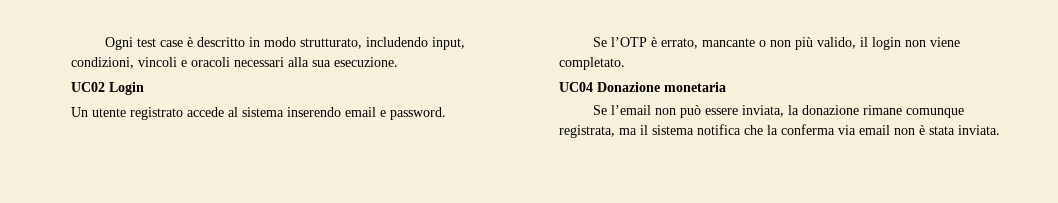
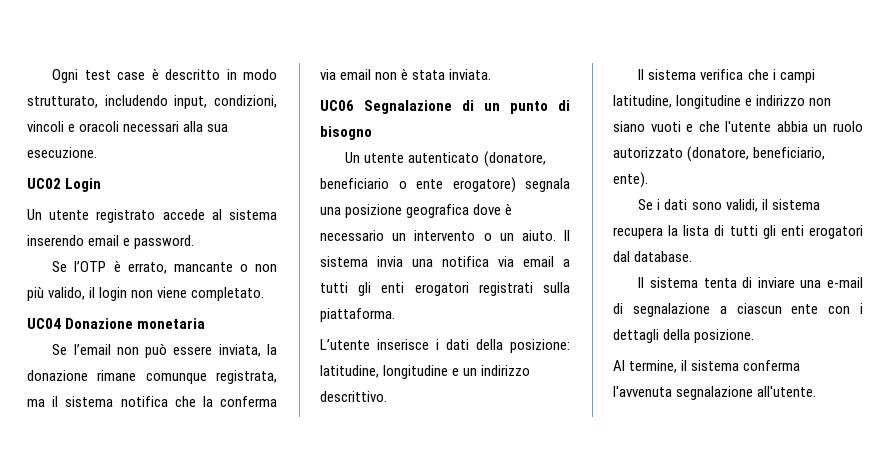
(1000, 130) none -> [320,100,570,114] [320,126,372,140] [345,151,546,167] [320,177,570,193] [320,203,513,218] [320,230,570,241] [320,256,570,267] [320,282,570,296] [320,308,395,322] [320,339,570,353] [320,365,531,379] [320,391,387,402] [638,69,815,83] [613,95,832,109] [613,121,863,132] [613,146,826,162] [613,172,648,188] [638,199,820,212] [613,225,863,239] [613,251,693,262] [638,277,863,288] [613,303,863,317] [613,329,755,343] [613,360,801,373] [613,386,817,400] // UC06 Segnalazione di un punto di bisogno // Un utente autenticato (donatore, beneficiario o ente erogatore) segnala una posizione geografica dove è necessario un intervento o un aiuto. Il sistema invia una notifica via email a tutti gli enti erogatori registrati sulla piattaforma. // L’utente inserisce i dati della posizione: latitudine, longitudine e un indirizzo descrittivo. // Il sistema verifica che i campi latitudine, longitudine e indirizzo non siano vuoti e che l'utente abbia un ruolo autorizzato (donatore, beneficiario, ente). // Se i dati sono validi, il sistema recupera la lista di tutti gli enti erogatori dal database. // Il sistema tenta di inviare una e-mail di segnalazione a ciascun ente con i dettagli della posizione. // Al termine, il sistema conferma l'avvenuta segnalazione all'utente.

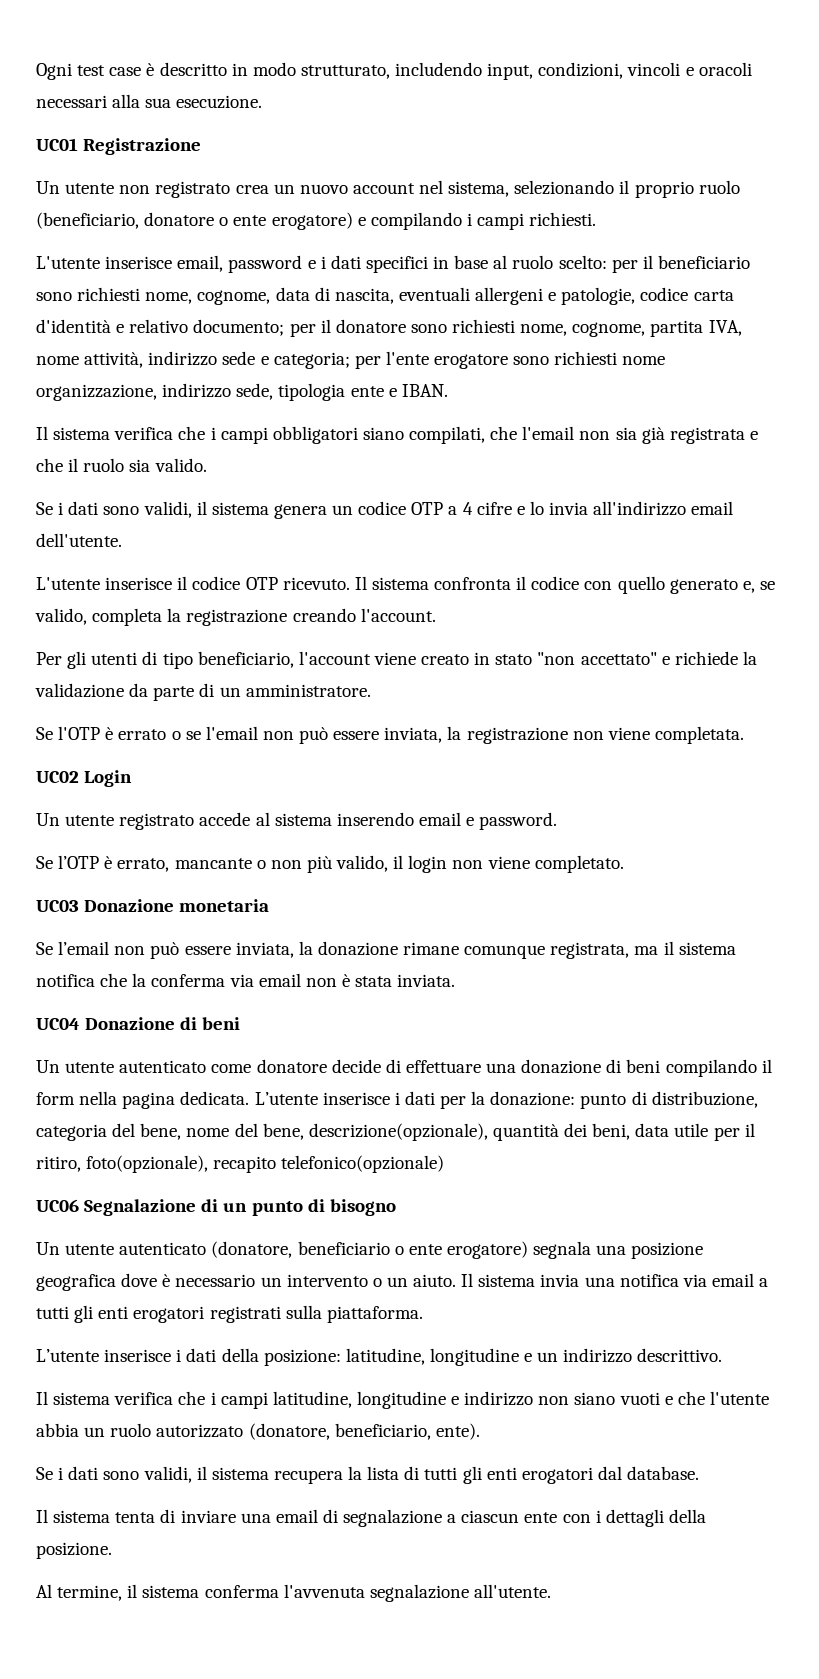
(97, 152) none -> [36,138,202,155] [36,180,740,198] [36,212,597,230] [36,255,750,273] [36,287,734,305] [36,319,742,337] [36,351,666,369] [36,383,448,401] [36,426,758,444] [36,458,207,472] [36,501,734,519] [36,533,122,547] [36,576,775,594] [35,608,436,626] [36,651,757,669] [35,683,371,701] [36,726,744,744] // UC01 Registrazione // Un utente non registrato crea un nuovo account nel sistema, selezionando il proprio ruolo (beneficiario, donatore o ente erogatore) e compilando i campi richiesti. // L'utente inserisce email, password e i dati specifici in base al ruolo scelto: per il beneficiario sono richiesti nome, cognome, data di nascita, eventuali allergeni e patologie, codice carta d'identità e relativo documento; per il donatore sono richiesti nome, cognome, partita IVA, nome attività, indirizzo sede e categoria; per l'ente erogatore sono richiesti nome organizzazione, indirizzo sede, tipologia ente e IBAN. // Il sistema verifica che i campi obbligatori siano compilati, che l'email non sia già registrata e che il ruolo sia valido. // Se i dati sono validi, il sistema genera un codice OTP a 4 cifre e lo invia all'indirizzo email dell'utente. // L'utente inserisce il codice OTP ricevuto. Il sistema confronta il codice con quello generato e, se valido, completa la registrazione creando l'account. // Per gli utenti di tipo beneficiario, l'account viene creato in stato "non accettato" e richiede la validazione da parte di un amministratore. // Se l'OTP è errato o se l'email non può essere inviata, la registrazione non viene completata.
[27,318,61,329] UC04 -> [36,900,79,912] UC03
(492, 74) none -> [36,1017,241,1030] [36,1059,772,1077] [36,1091,758,1109] [36,1123,755,1141] [36,1155,445,1173] // UC04 Donazione di beni // Un utente autenticato come donatore decide di effettuare una donazione di beni compilando il form nella pagina dedicata. L’utente inserisce i dati per la donazione: punto di distribuzione, categoria del bene, nome del bene, descrizione(opzionale), quantità dei beni, data utile per il ritiro, foto(opzionale), recapito telefonico(opzionale)
[827,277,863,288] e-mail -> [275,1509,318,1523] email

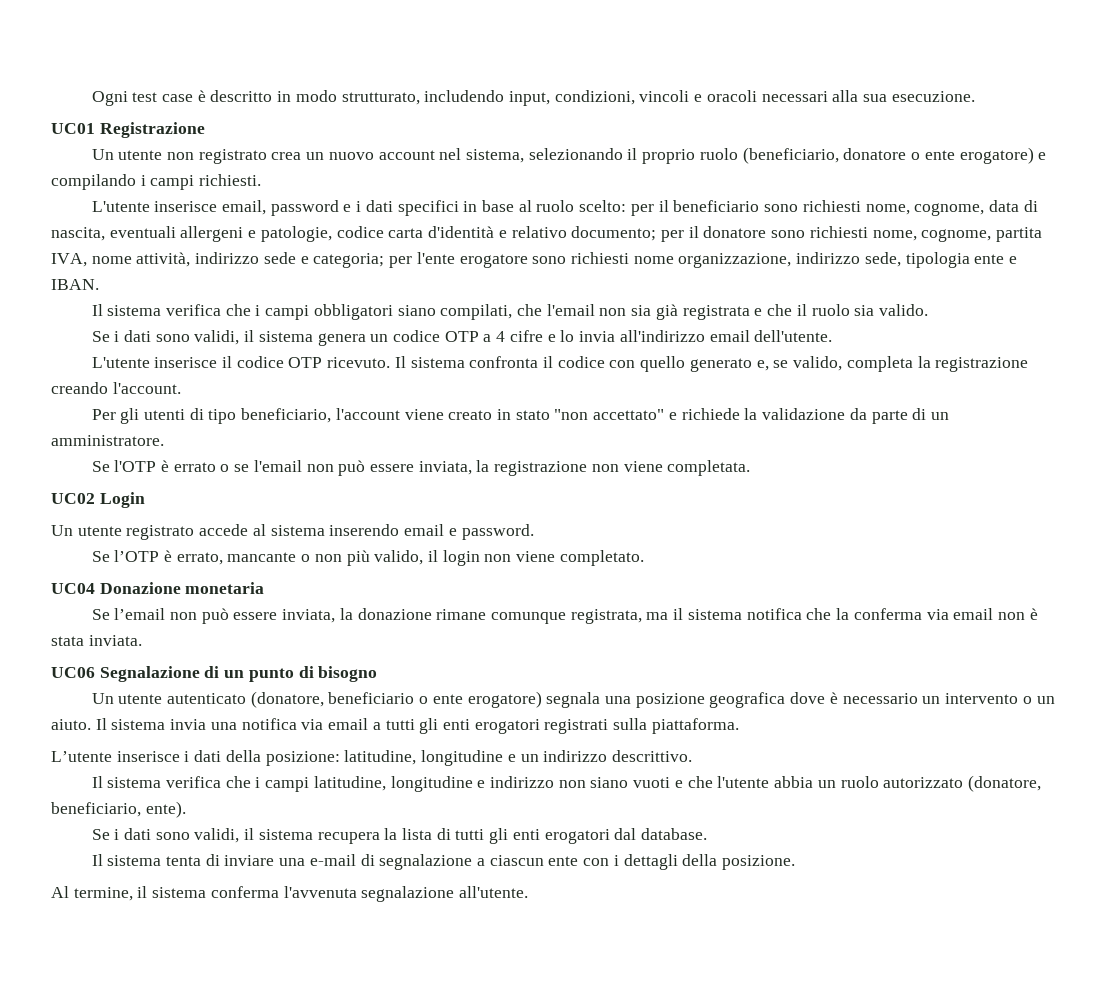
[36,900,79,912] UC03 -> [51,583,95,594] UC04
[36,1017,241,1030] [36,1059,772,1077] [36,1091,758,1109] [36,1123,755,1141] [36,1155,445,1173] // UC04 Donazione di beni // Un utente autenticato come donatore decide di effettuare una donazione di beni compilando il form nella pagina dedicata. L’utente inserisce i dati per la donazione: punto di distribuzione, categoria del bene, nome del bene, descrizione(opzionale), quantità dei beni, data utile per il ritiro, foto(opzionale), recapito telefonico(opzionale) -> (142, 640) none
[275,1509,318,1523] email -> [309,854,356,866] e-mail

